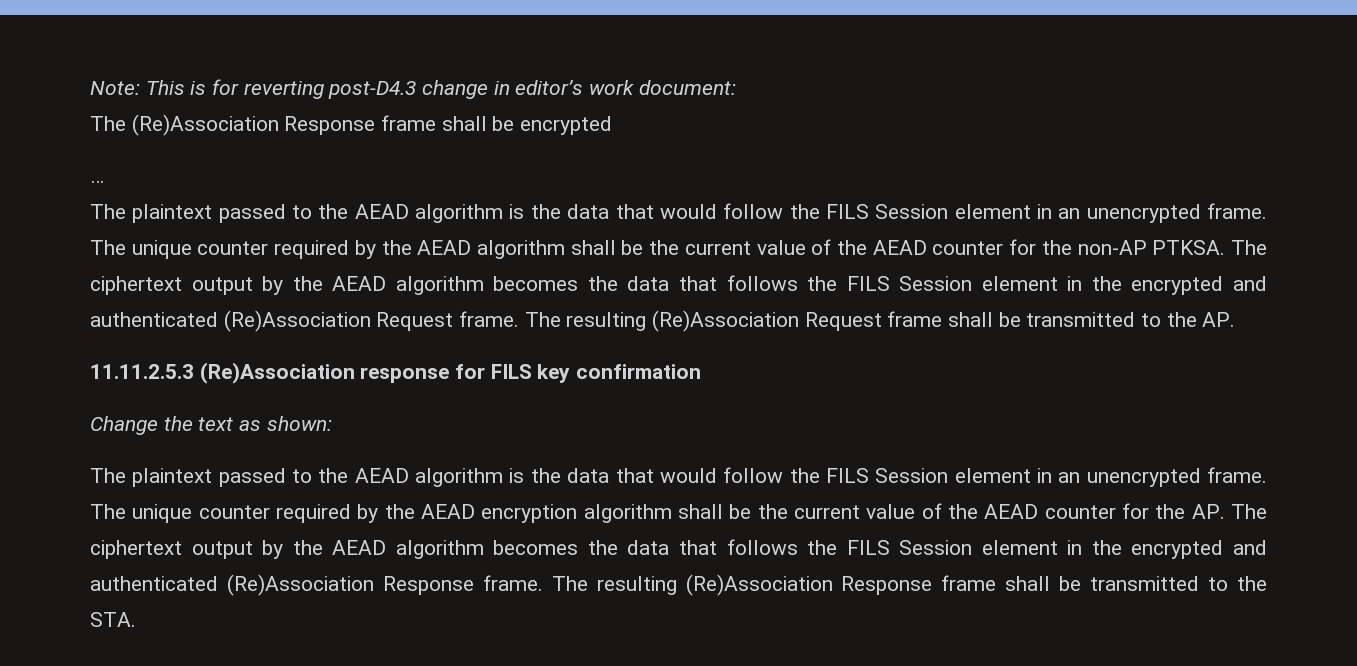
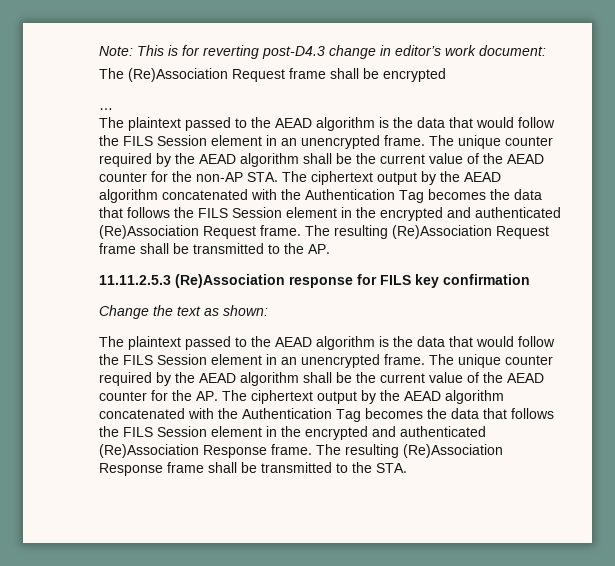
[284,116,376,135] Response -> [232,69,285,82] Request
[1152,240,1267,255] [90,276,484,295] PTKSA. The ciphertext output by the AEAD algorithm -> [247,171,501,185] [99,189,424,203] STA. The ciphertext output by the AEAD algorithm concatenated with the Authentication Tag
[481,504,578,523] encryption -> (236, 378) none
(484, 549) none -> [99,408,361,422] concatenated with the Authentication Tag

